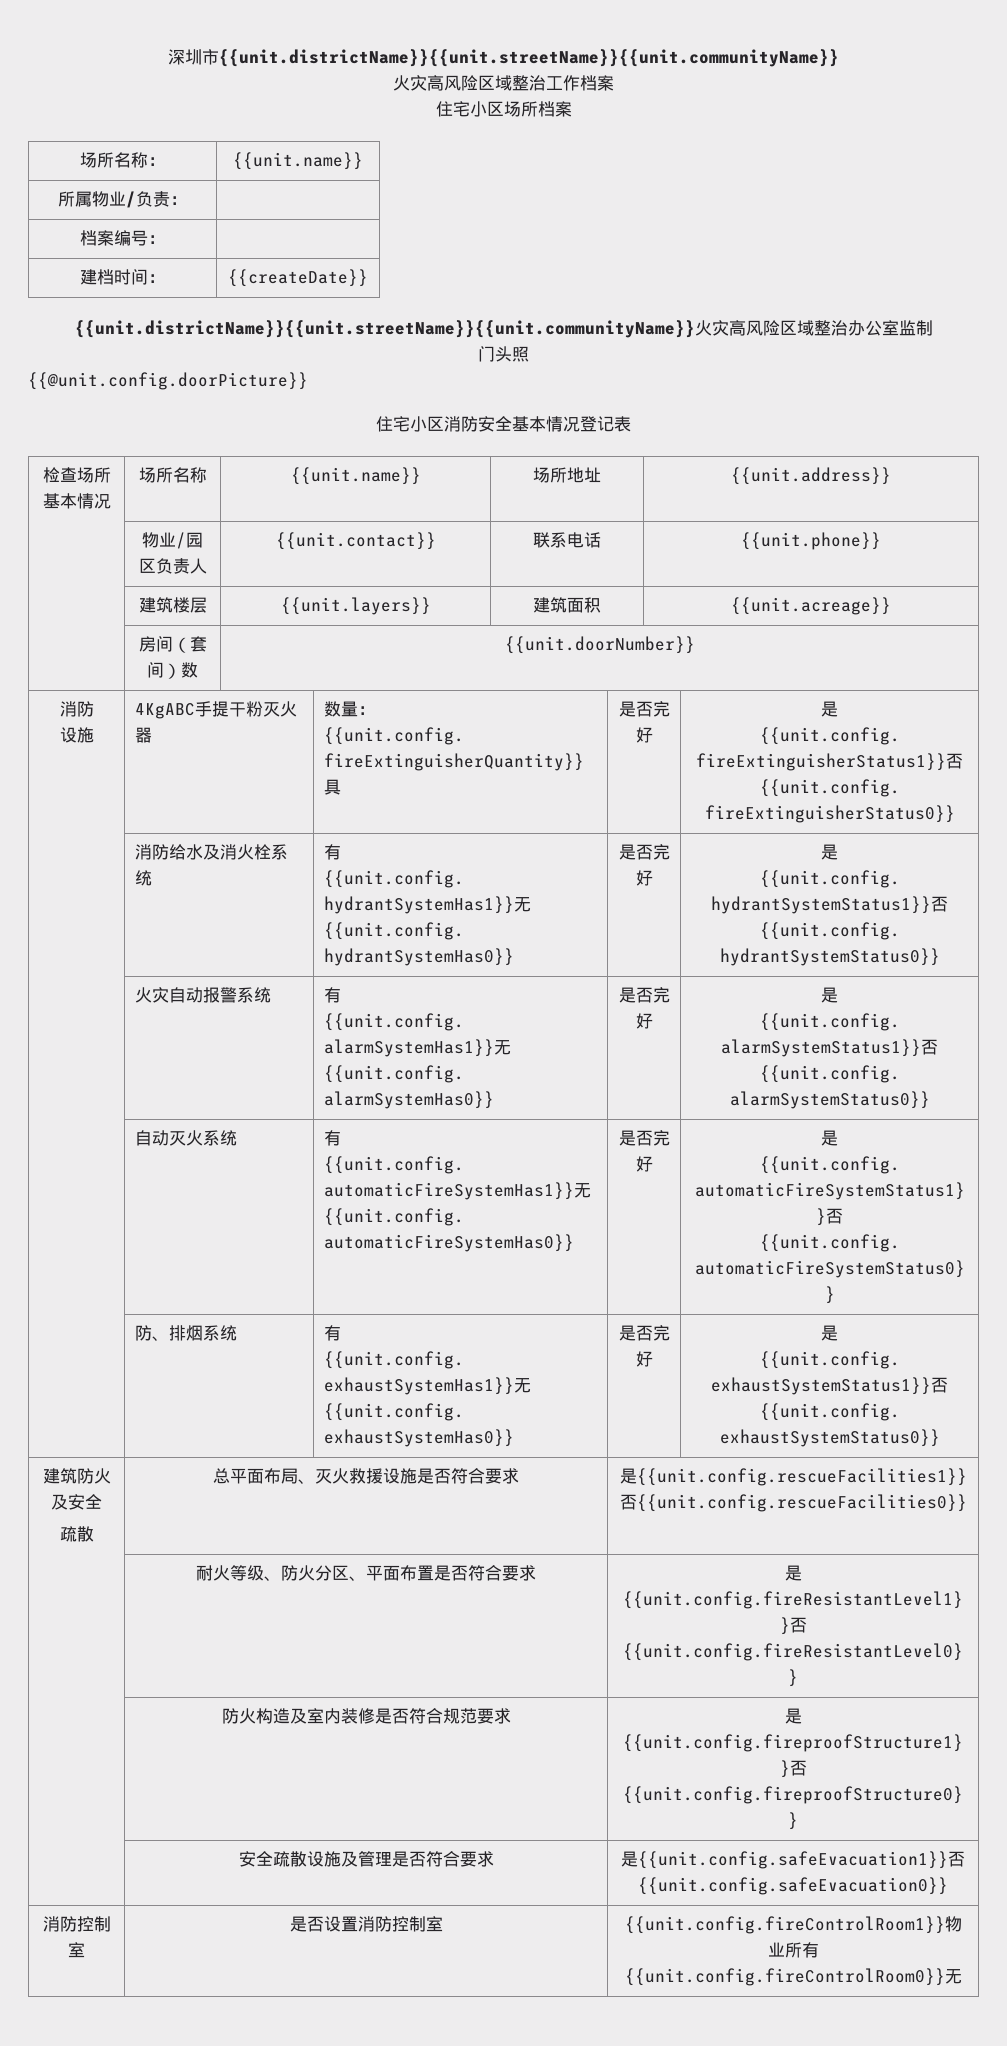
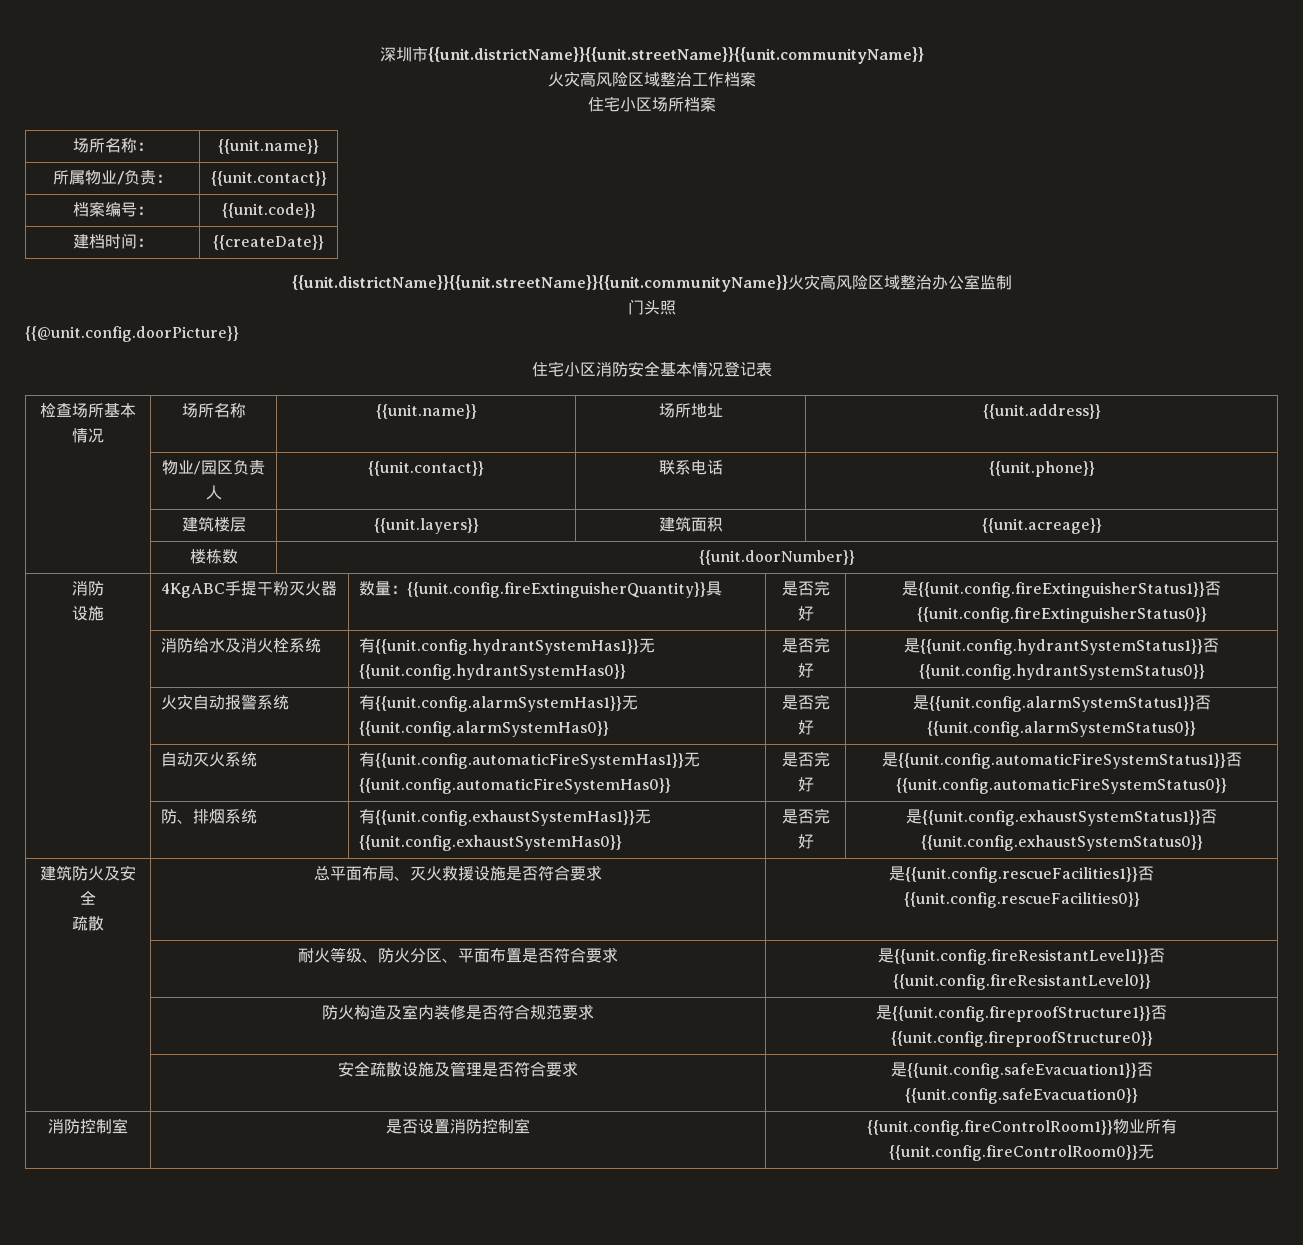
(187, 200) none -> [210,171,327,186] {{unit.contact}}
(165, 239) none -> [221,203,316,218] {{unit.code}}
[138,636,207,653] [147,662,181,679] 房间（套间） -> [189,549,222,564] 楼栋

